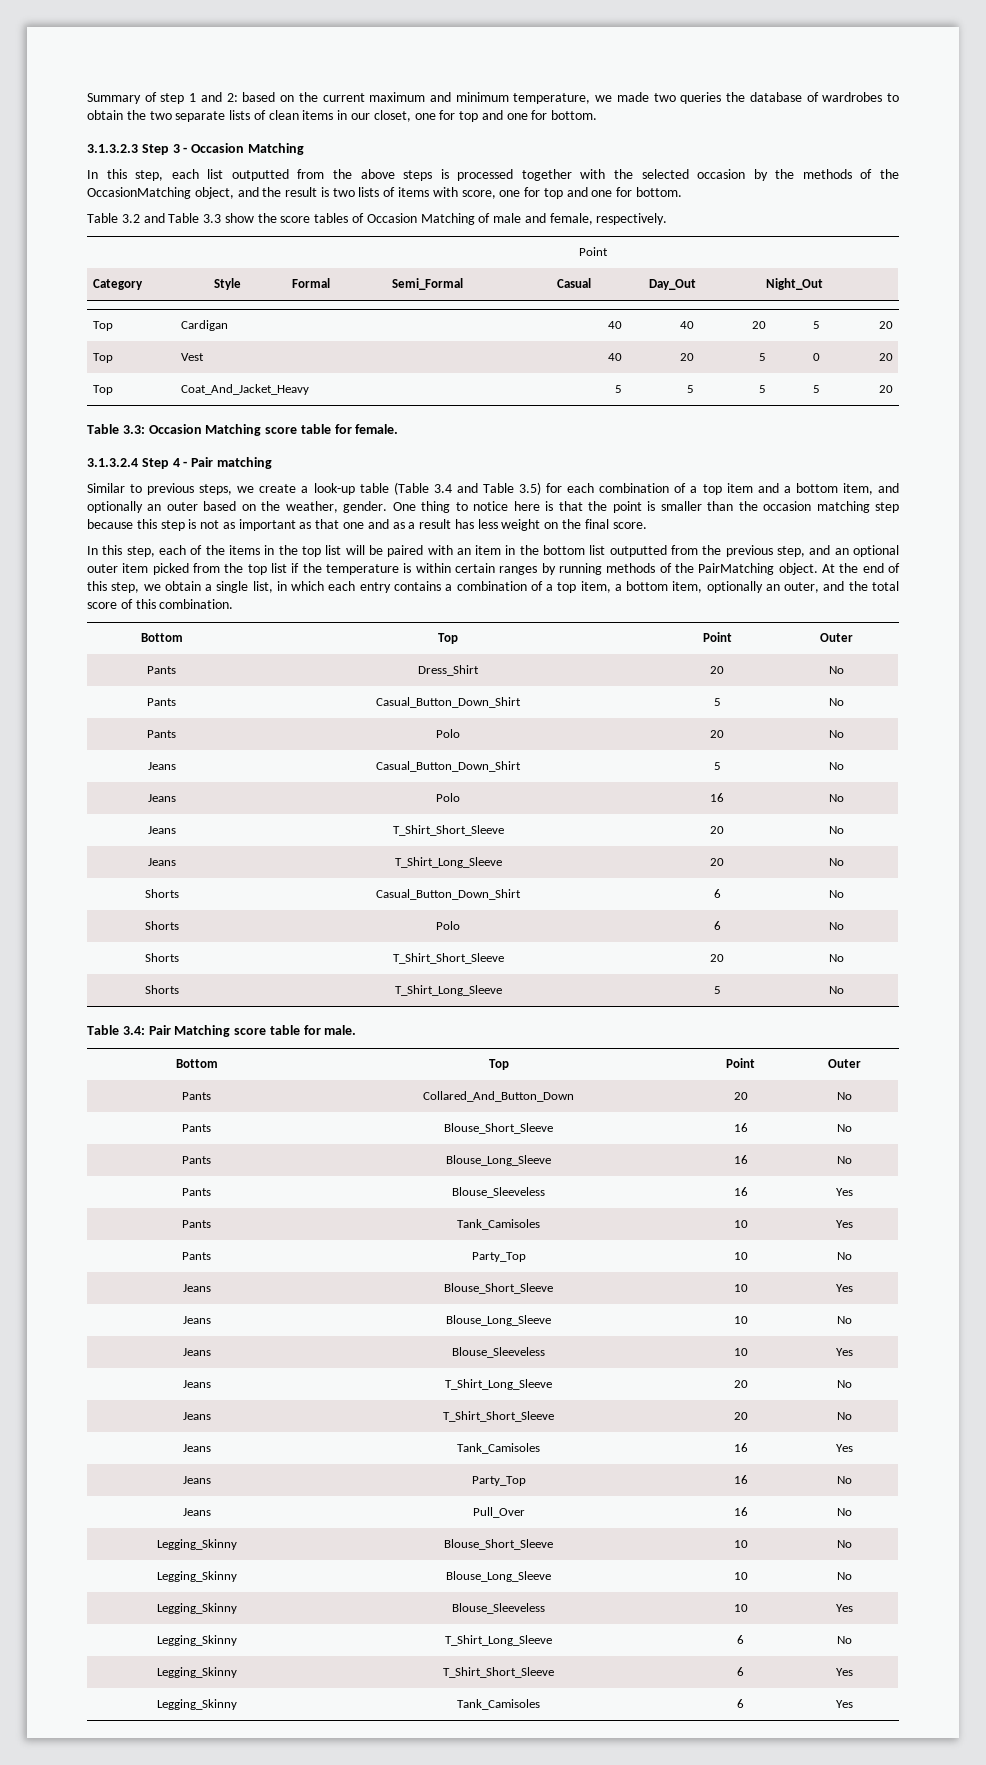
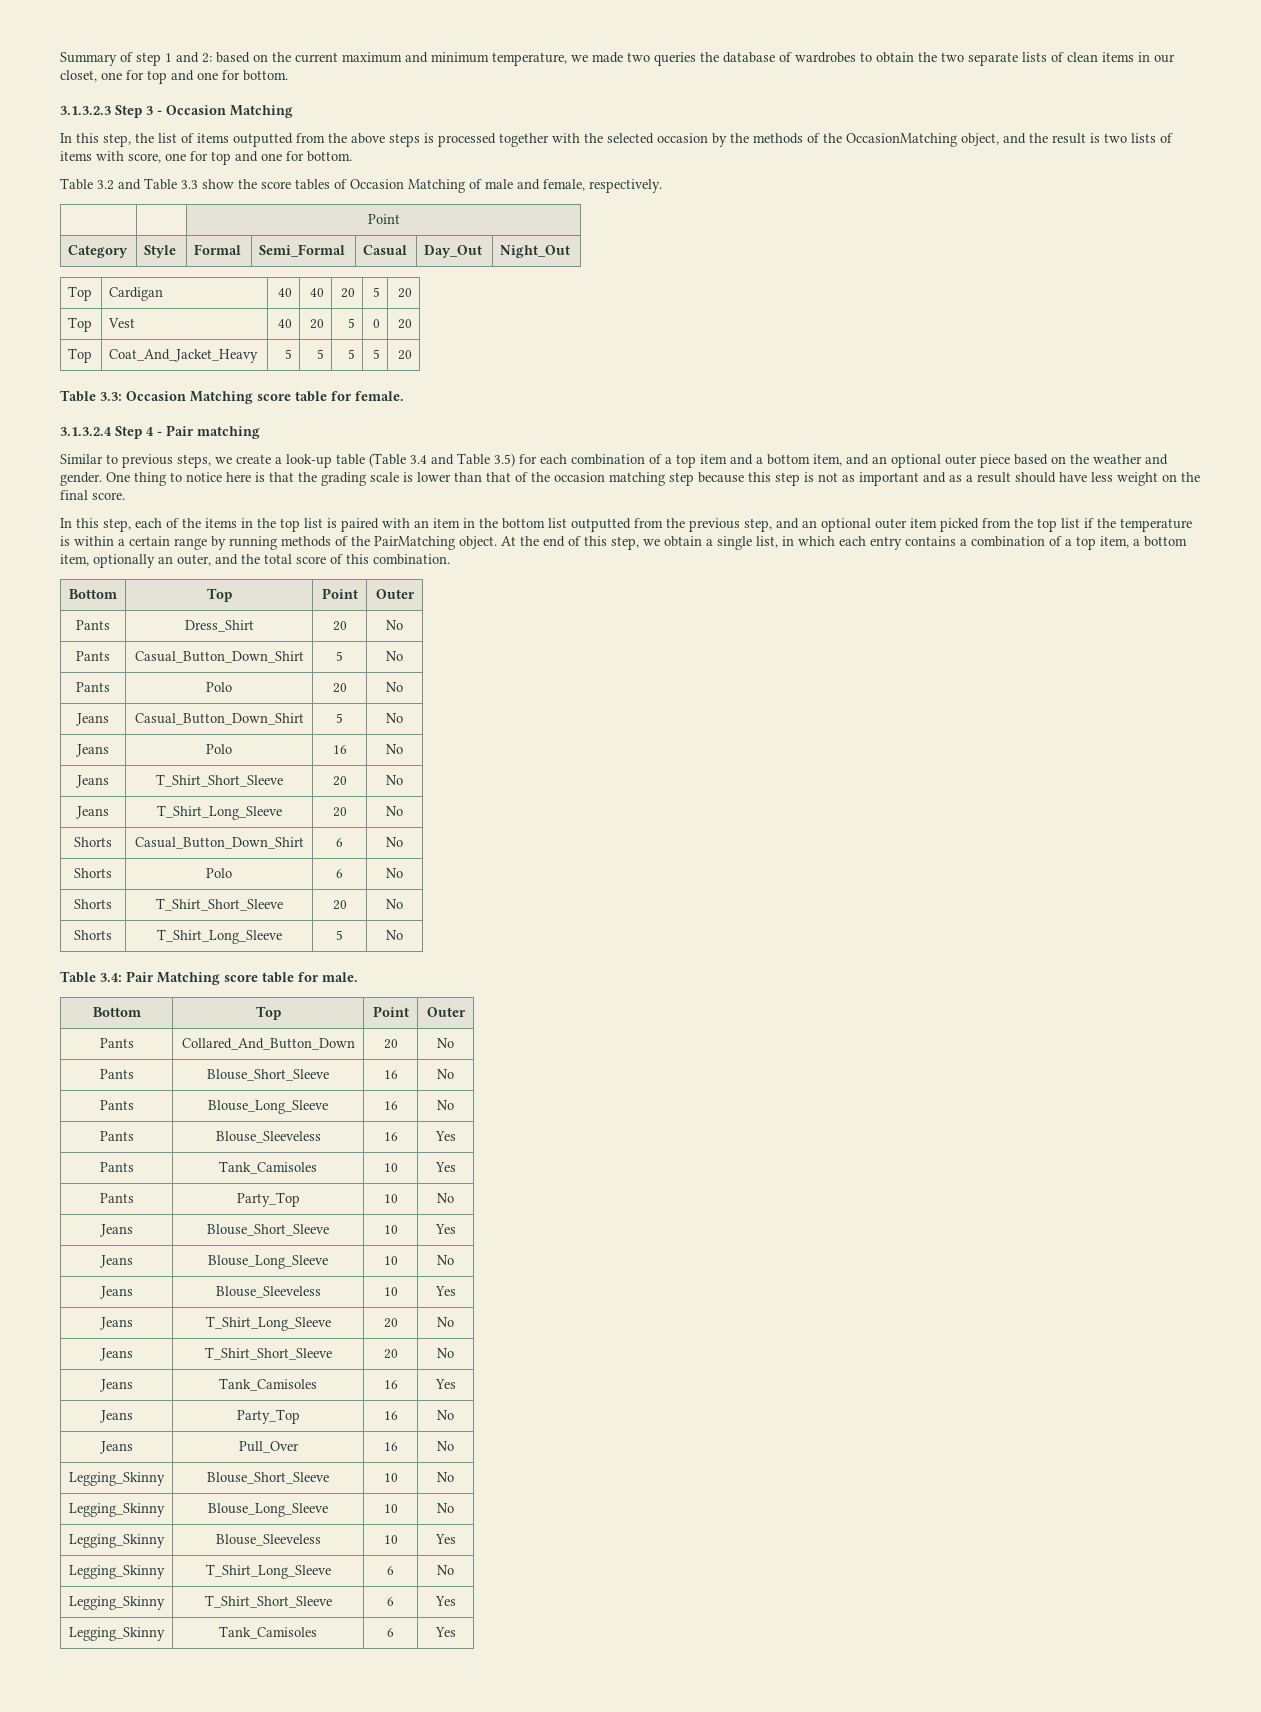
[171,169,224,179] each list -> [135,133,229,143] the list of items
[87,501,338,513] optionally an outer based on the weather, -> [872,454,1168,468] an optional outer piece based on the weather and
[612,501,734,513] point is smaller than -> [321,472,528,486] grading scale is lower than that of
[299,519,365,529] as that one -> (919, 479) none
[454,519,474,529] has -> [1015,472,1087,483] should have
[345,545,383,555] will be -> [327,518,337,528] is
[455,563,538,575] certain ranges -> [118,536,207,550] a certain range

